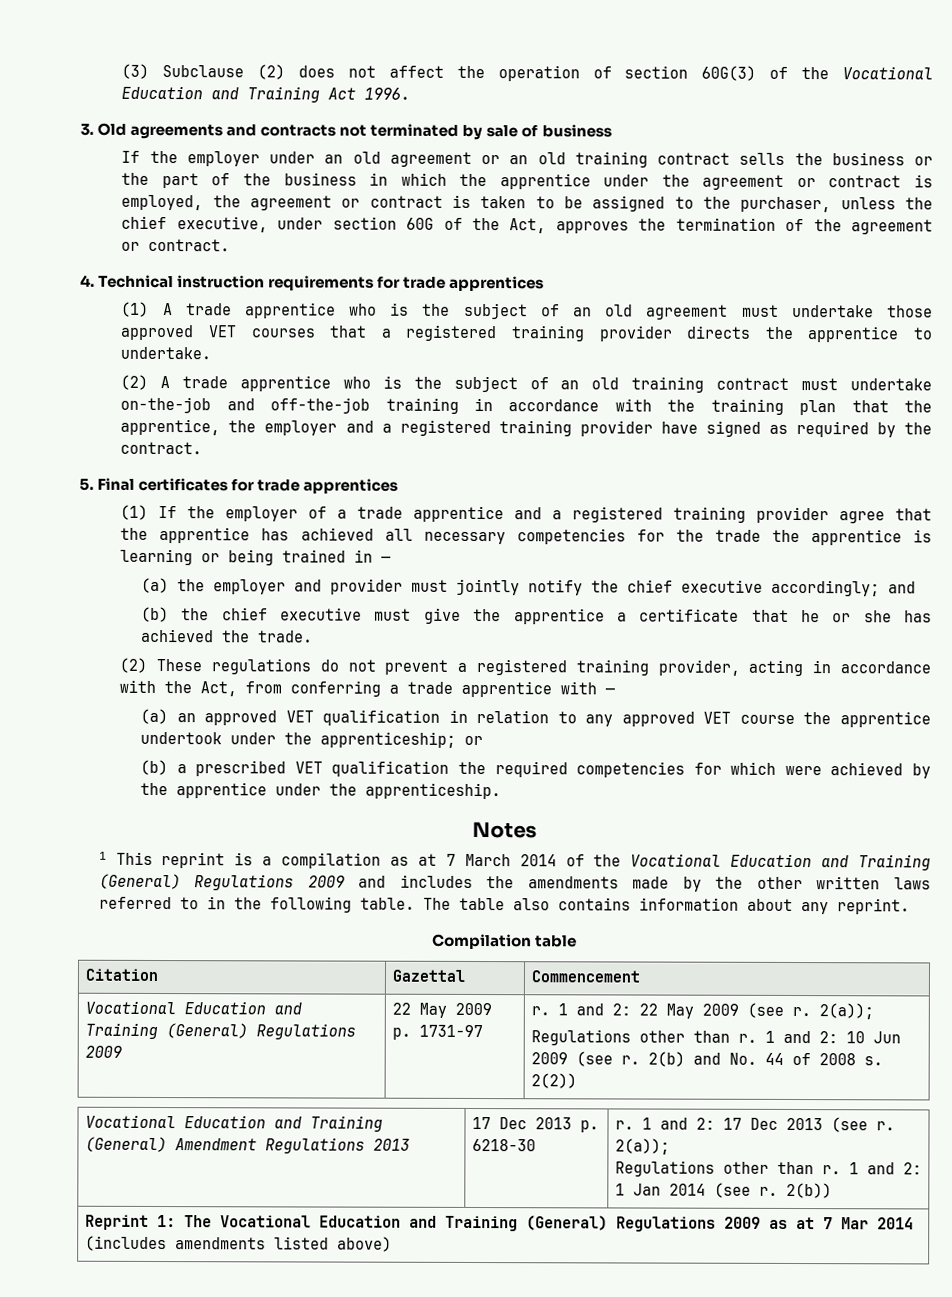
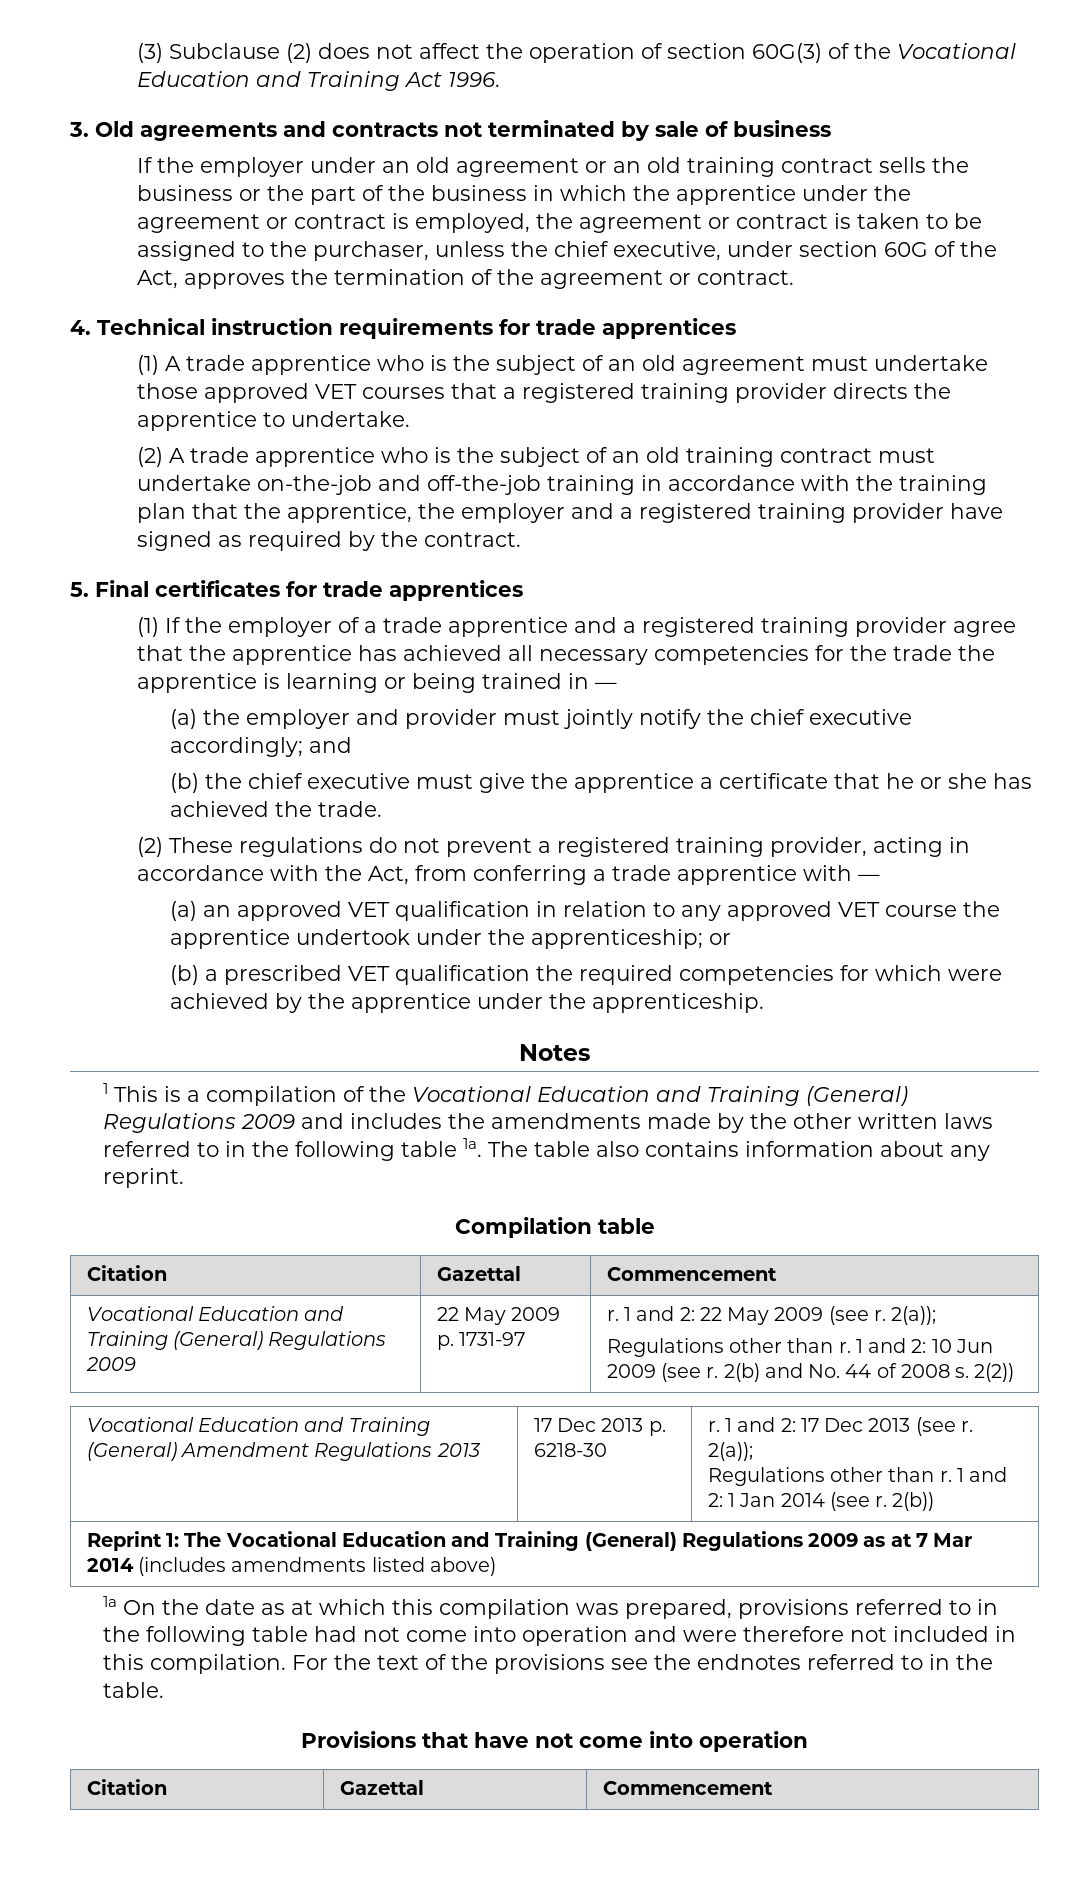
[161,852,226,869] reprint -> (159, 1094) none
[390,853,557,867] as at 7 March 2014 -> (338, 1096) none
[359,897,415,910] table. -> [401,1138,483,1157] table 1a.
(392, 1244) none -> [103,1596,999,1619] [103,1626,1017,1646] [103,1654,994,1674] [103,1682,165,1698] [301,1731,808,1752] [86,1779,167,1795] [339,1780,424,1795] [602,1781,773,1795] // 1a On the date as at which this compilation was prepared, provisions referred to in the following table had not come into operation and were therefore not included in this compilation. For the text of the provisions see the endnotes referred to in the table. // Provisions that have not come into operation // Citation | Gazettal | Commencement

